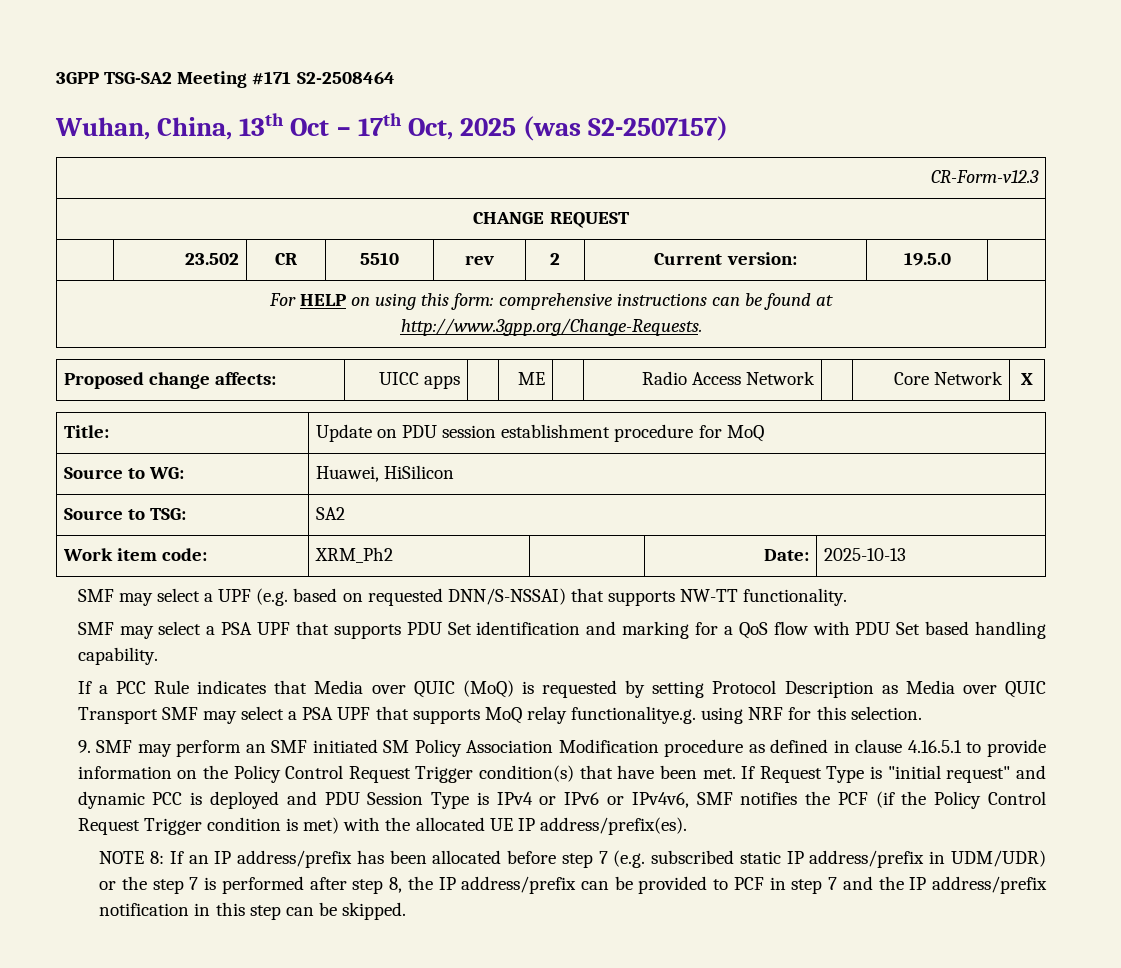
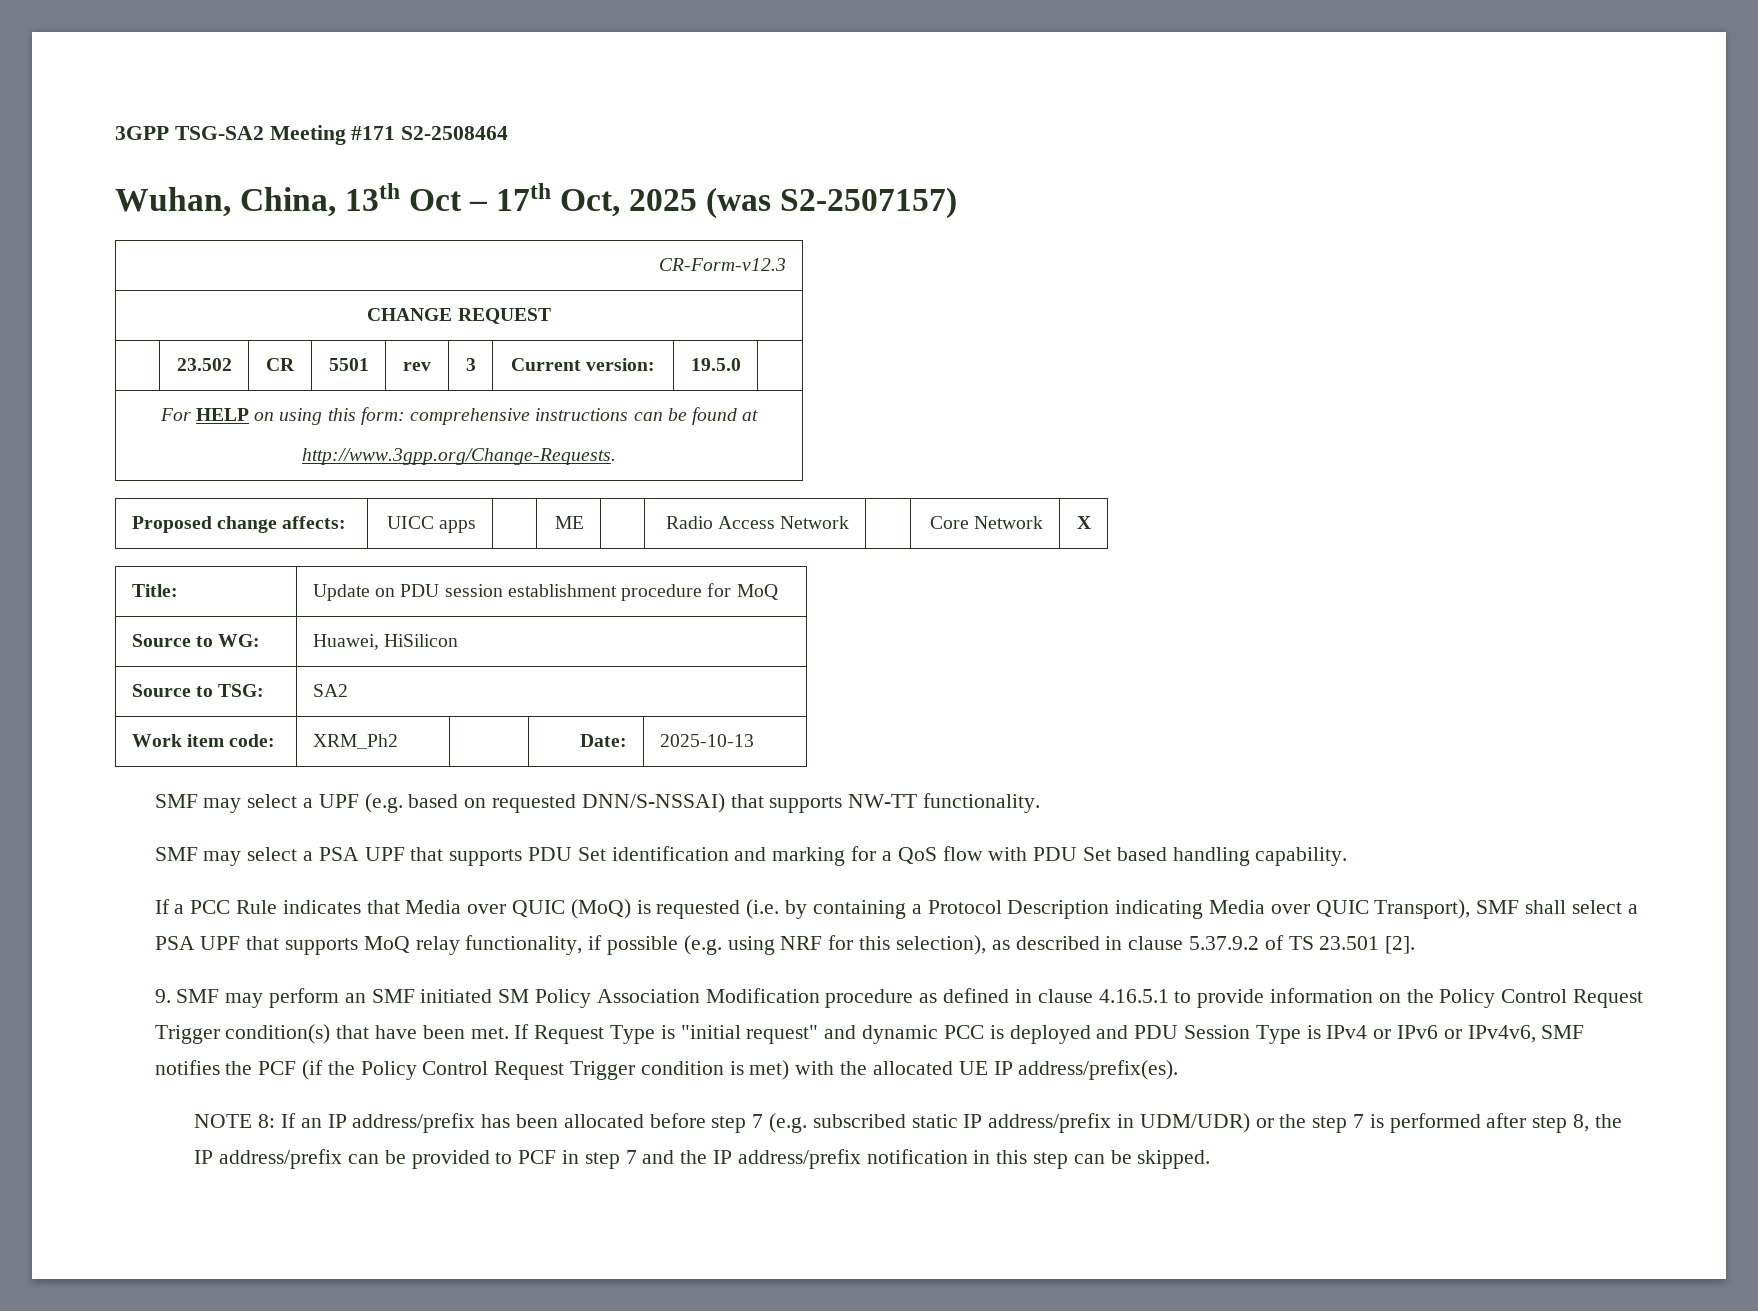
[360,252,399,265] 5510 -> [328,358,369,371] 5501
[550,253,560,265] 2 -> [465,358,476,371] 3
[625,680,705,698] by setting -> [746,899,922,919] (i.e. by containing a
[881,680,1046,698] [77,707,237,724] as Media over QUIC Transport SMF may -> [1115,899,1566,919] indicating Media over QUIC Transport), SMF shall
[571,706,922,724] functionalitye.g. using NRF for this selection. -> [465,935,1416,955] functionality, if possible (e.g. using NRF for this selection), as described in clause 5.37.9.2 of TS 23.501 [2].

